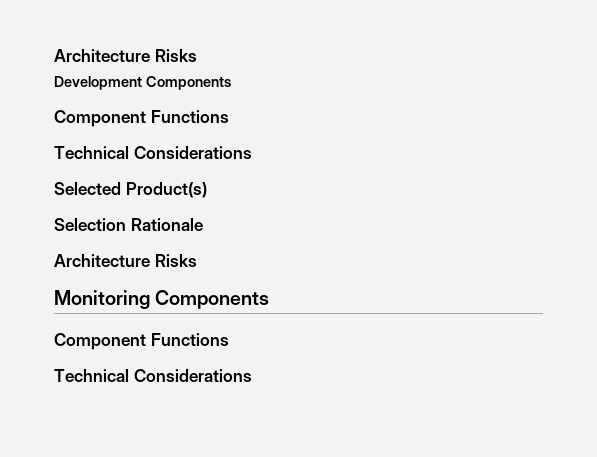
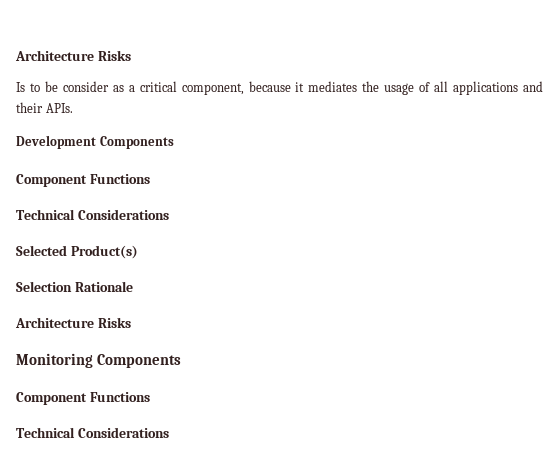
[54,49,197,62] Architecture Risks -> [15,50,131,61] [16,81,543,95] [16,102,73,113] Architecture Risks // Is to be consider as a critical component, because it mediates the usage of all applications and their APIs.

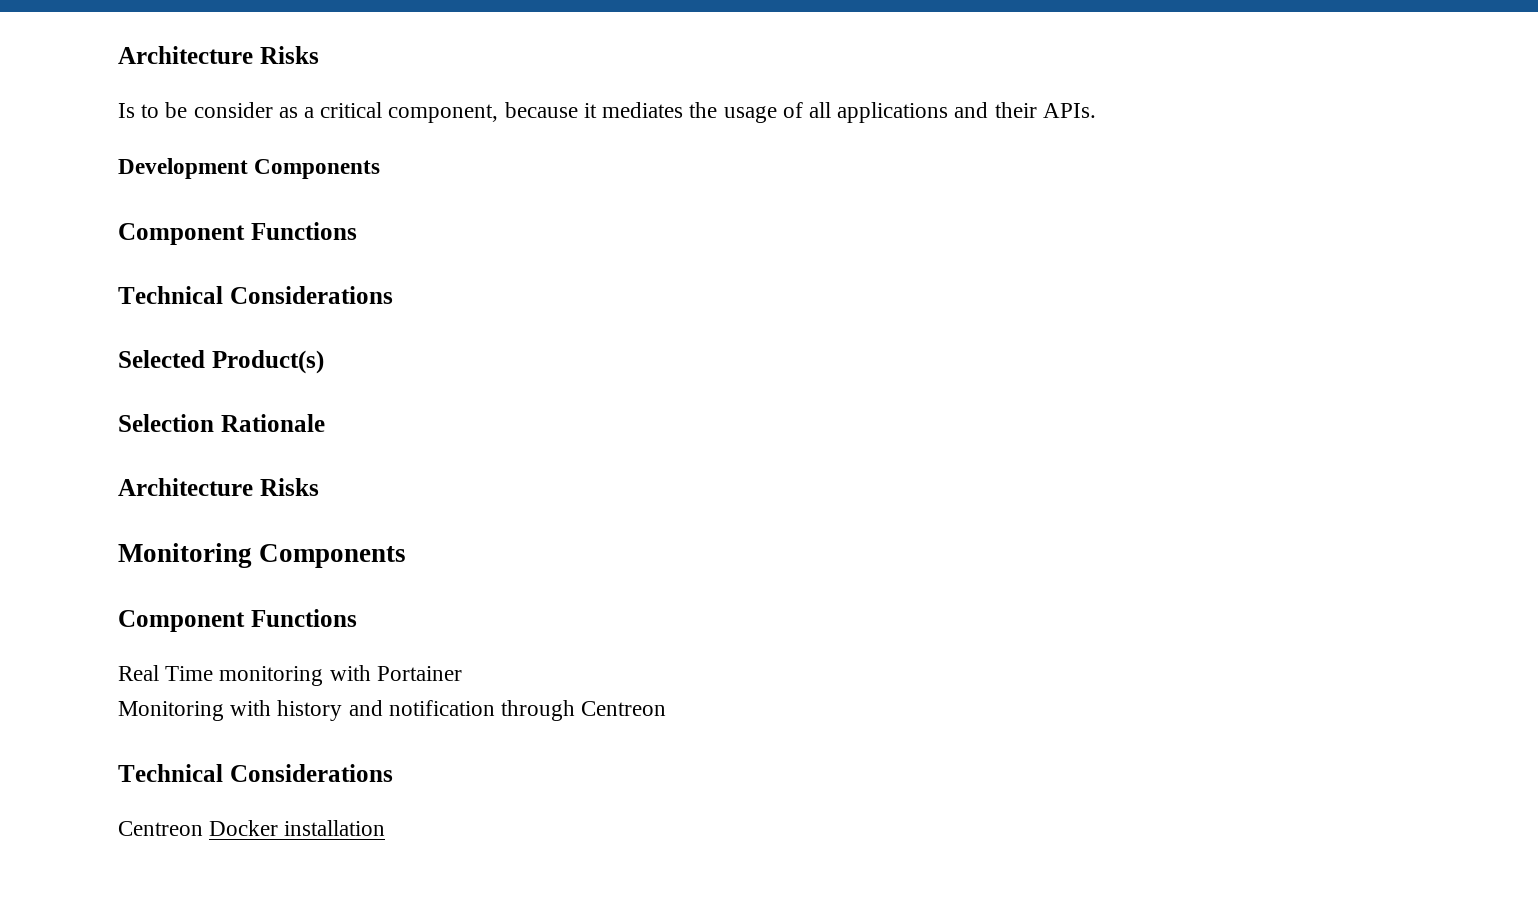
[16,427,169,438] // Technical Considerations -> [118,665,462,686] [118,700,667,721] [118,764,393,782] [118,820,386,836] // Real Time monitoring with Portainer // Monitoring with history and notification through Centreon // Technical Considerations // Centreon Docker installation

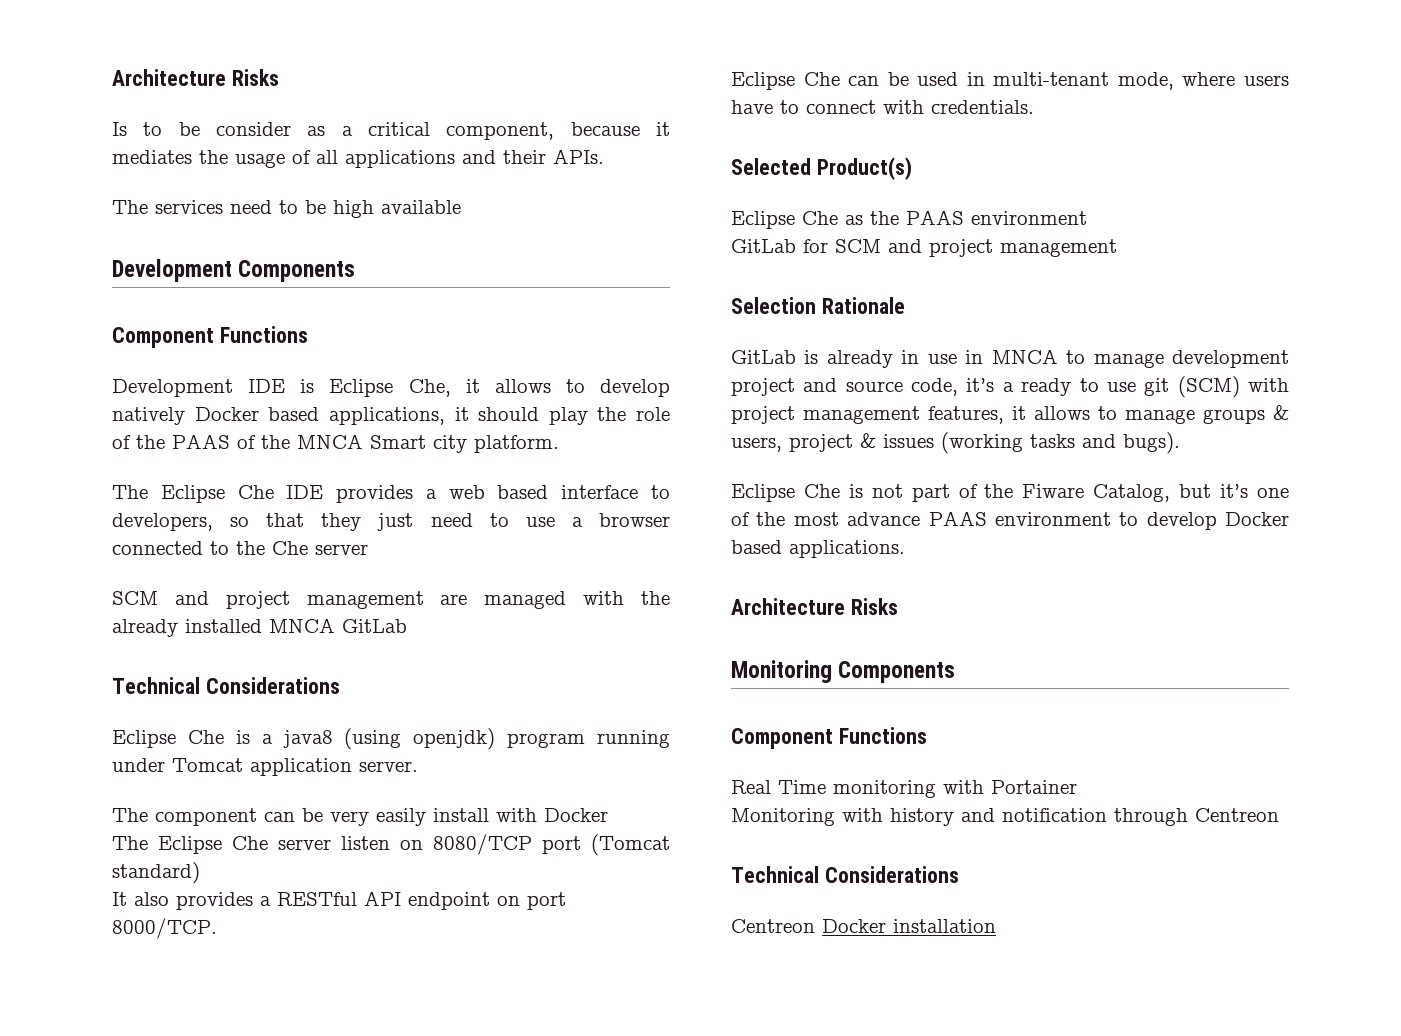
[118,158,381,179] [118,222,357,245] [118,286,393,304] [118,350,324,374] [118,414,325,432] Development Components // Component Functions // Technical Considerations // Selected Product(s) // Selection Rationale -> [112,200,461,218] [112,259,356,282] [112,326,308,348] [112,379,670,397] [112,407,670,425] [112,434,559,453] [112,485,670,503] [112,513,670,531] [112,541,368,555] [112,591,670,609] [112,618,407,637] [112,677,340,694] [112,728,670,750] [112,758,418,776] [112,808,608,826] [112,834,670,856] [112,862,200,884] [112,891,566,910] [112,918,217,939] [731,72,1289,90] [731,100,1034,114] [731,157,912,180] [731,210,1087,229] [731,239,1117,257] [731,297,905,314] [731,349,1289,368] [731,376,1289,398] [731,405,1289,424] [731,432,1180,454] [731,484,1289,502] [731,511,1289,530] [731,540,905,558] The services need to be high available // Development Components // Component Functions // Development IDE is Eclipse Che, it allows to develop natively Docker based applications, it should play the role of the PAAS of the MNCA Smart city platform. // The Eclipse Che IDE provides a web based interface to developers, so that they just need to use a browser connected to the Che server // SCM and project management are managed with the already installed MNCA GitLab // Technical Considerations // Eclipse Che is a java8 (using openjdk) program running under Tomcat application server. // The component can be very easily install with Docker // The Eclipse Che server listen on 8080/TCP port (Tomcat standard) // It also provides a RESTful API endpoint on port 8000/TCP. // Eclipse Che can be used in multi-tenant mode, where users have to connect with credentials. // Selected Product(s) // Eclipse Che as the PAAS environment // GitLab for SCM and project management // Selection Rationale // GitLab is already in use in MNCA to manage development project and source code, it’s a ready to use git (SCM) with project management features, it allows to manage groups & users, project & issues (working tasks and bugs). // Eclipse Che is not part of the Fiware Catalog, but it’s one of the most advance PAAS environment to develop Docker based applications.

